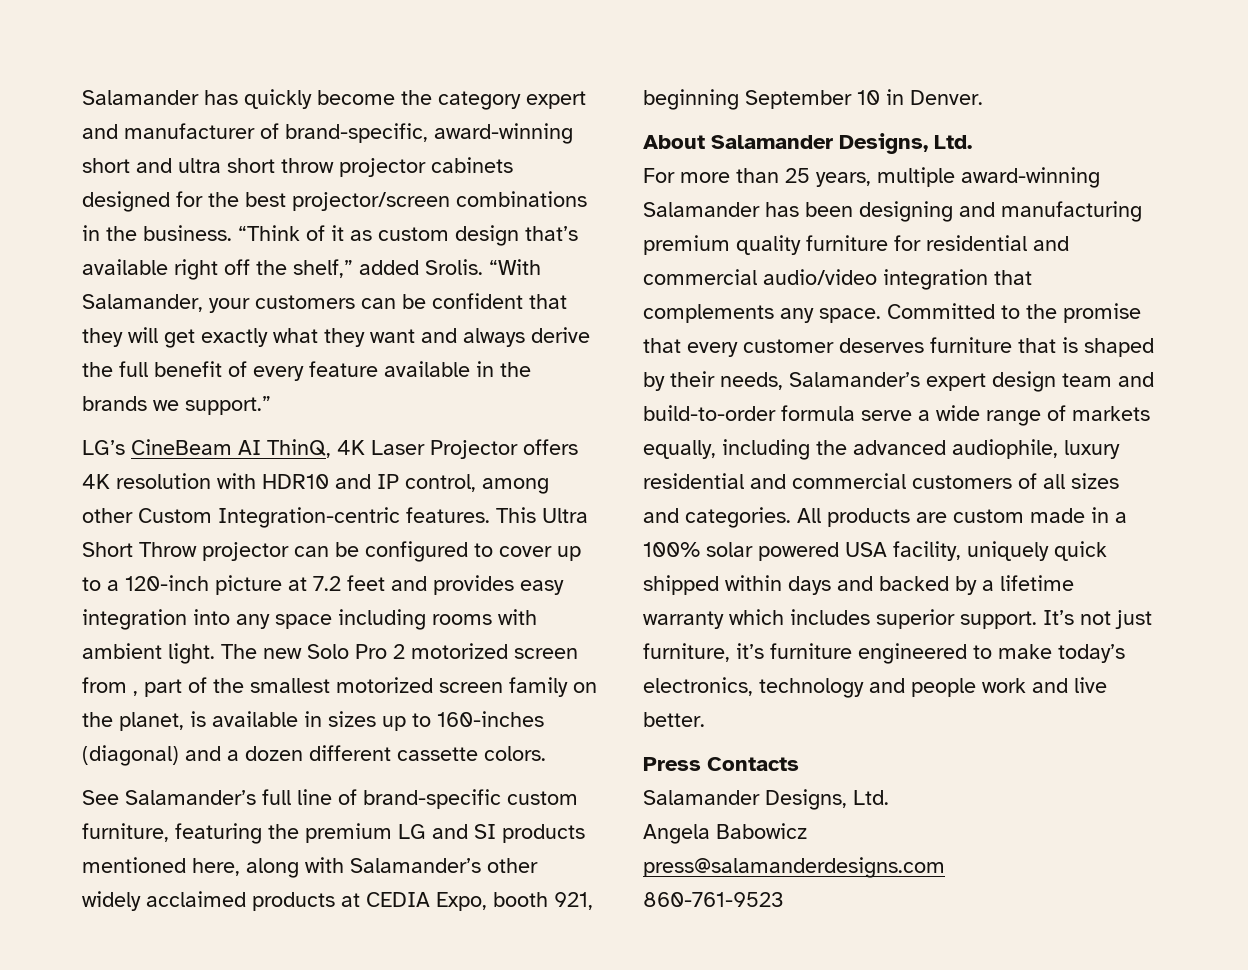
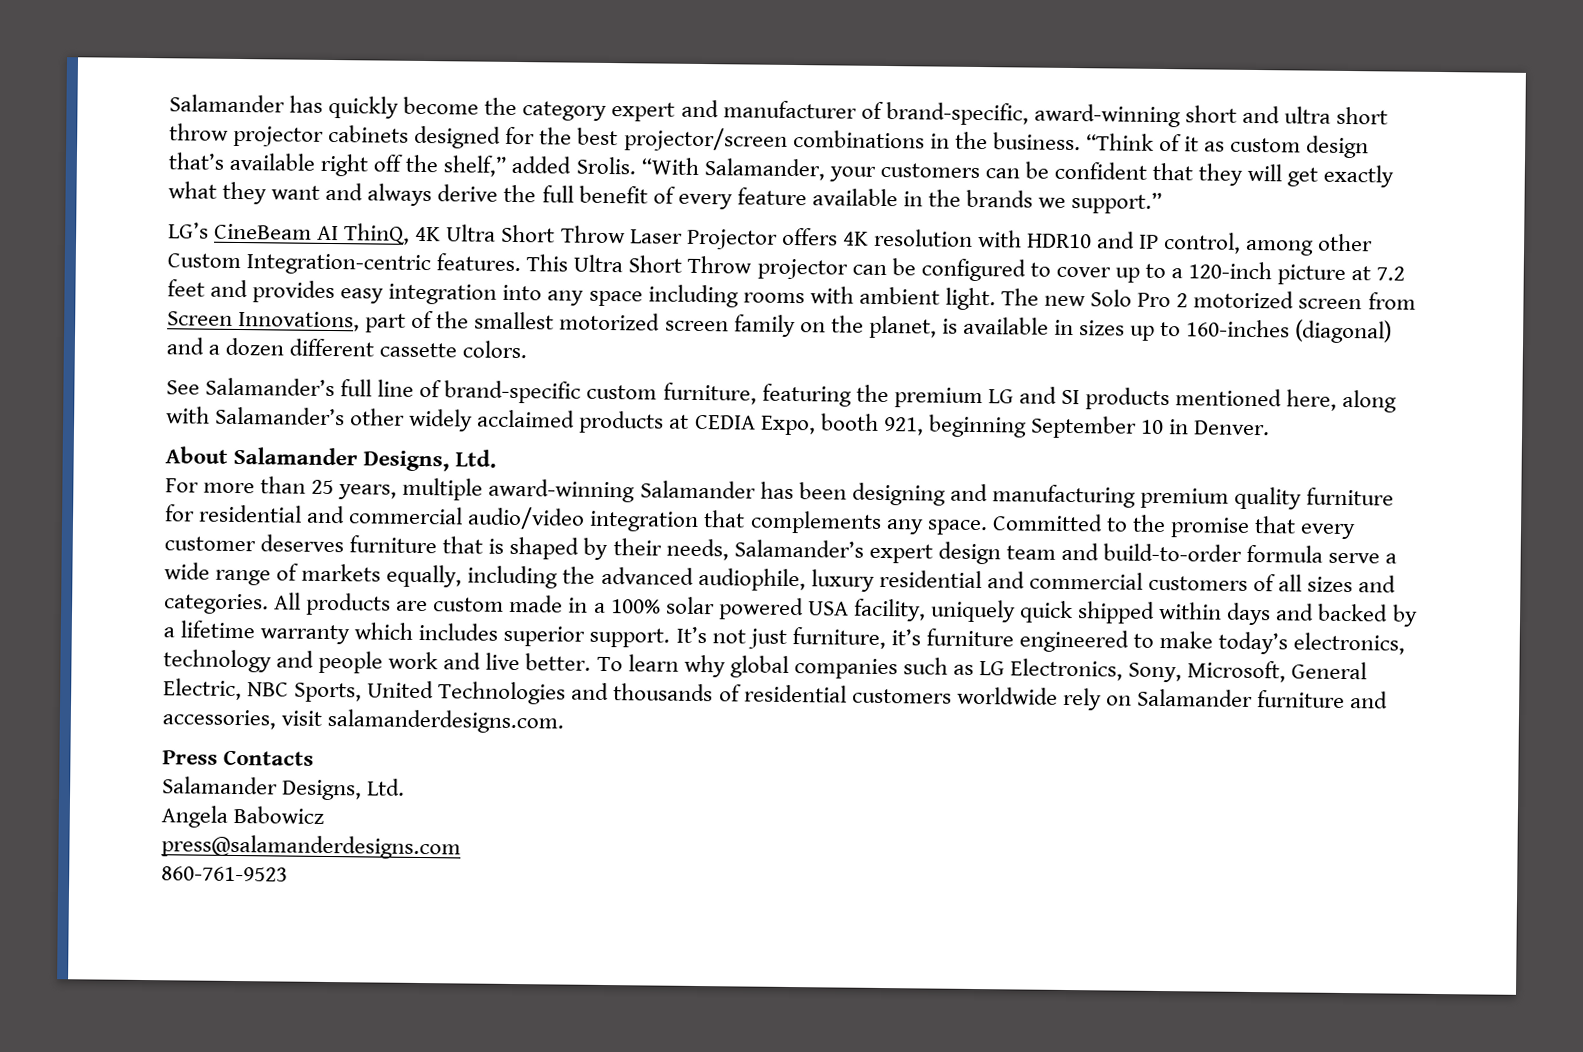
(365, 447) none -> [446,224,626,244] Ultra Short Throw
[133,691,138,696] , -> [167,311,361,332] Screen Innovations,
(705, 719) none -> [596,654,1368,683] [163,678,1389,711] [162,708,565,734] To learn why global companies such as LG Electronics, Sony, Microsoft, General Electric, NBC Sports, United Technologies and thousands of residential customers worldwide rely on Salamander furniture and accessories, visit salamanderdesigns.com.

